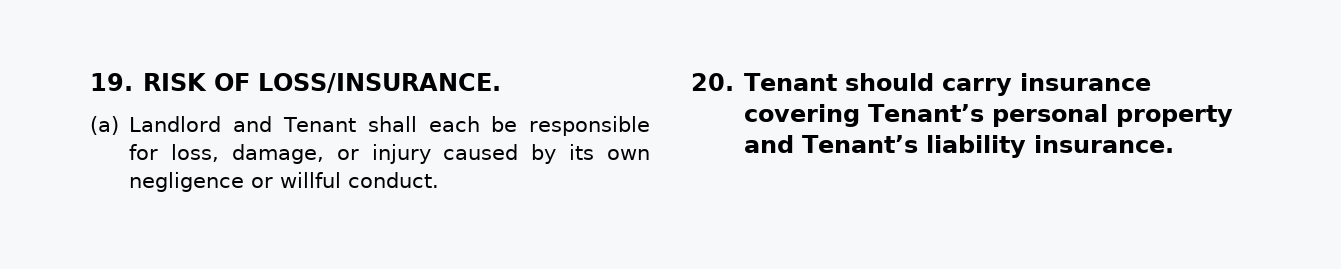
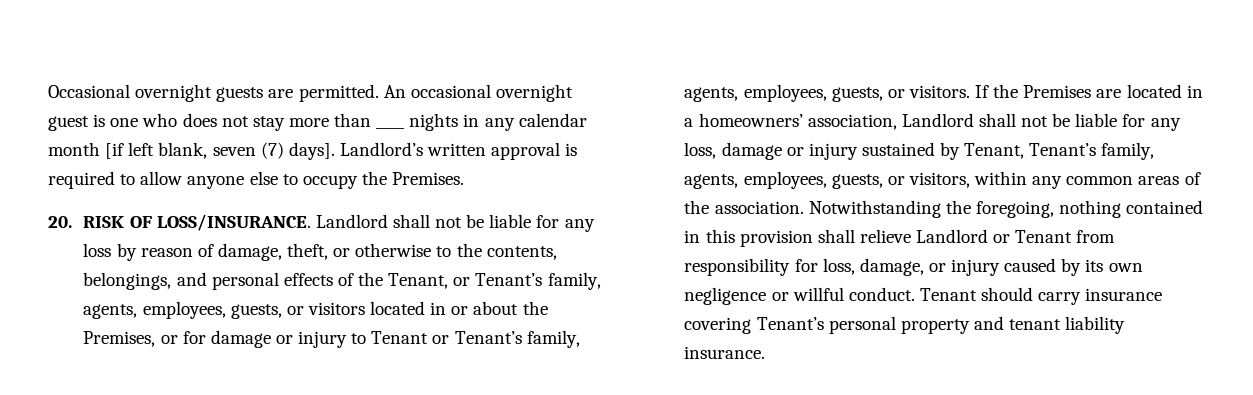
[90,73,502,93] [90,116,650,136] 19. RISK OF LOSS/INSURANCE. // (a) Landlord and Tenant shall each be responsible -> [48,84,573,102] [48,113,372,131] [376,113,587,131] [48,142,578,160] [48,171,465,189] [48,214,595,232] [83,243,557,261] [83,272,601,290] [83,301,548,319] [83,330,580,348] [684,84,1203,102] [684,113,1181,131] [684,142,1155,160] [684,171,1201,189] [684,200,1204,218] [684,229,1116,247] [684,258,791,276] Occasional overnight guests are permitted. An occasional overnight guest is one who does not stay more than ____ nights in any calendar month [if left blank, seven (7) days]. Landlord’s written approval is required to allow anyone else to occupy the Premises. // 20. RISK OF LOSS/INSURANCE. Landlord shall not be liable for any loss by reason of damage, theft, or otherwise to the contents, belongings, and personal effects of the Tenant, or Tenant’s family, agents, employees, guests, or visitors located in or about the Premises, or for damage or injury to Tenant or Tenant’s family, agents, employees, guests, or visitors. If the Premises are located in a homeowners’ association, Landlord shall not be liable for any loss, damage or injury sustained by Tenant, Tenant’s family, agents, employees, guests, or visitors, within any common areas of the association. Notwithstanding the foregoing, nothing contained in this provision shall relieve Landlord or Tenant from responsibility
[691,73,734,91] // 20. -> (915, 294) none
[802,135,919,153] Tenant’s -> [1009,319,1062,330] tenant

